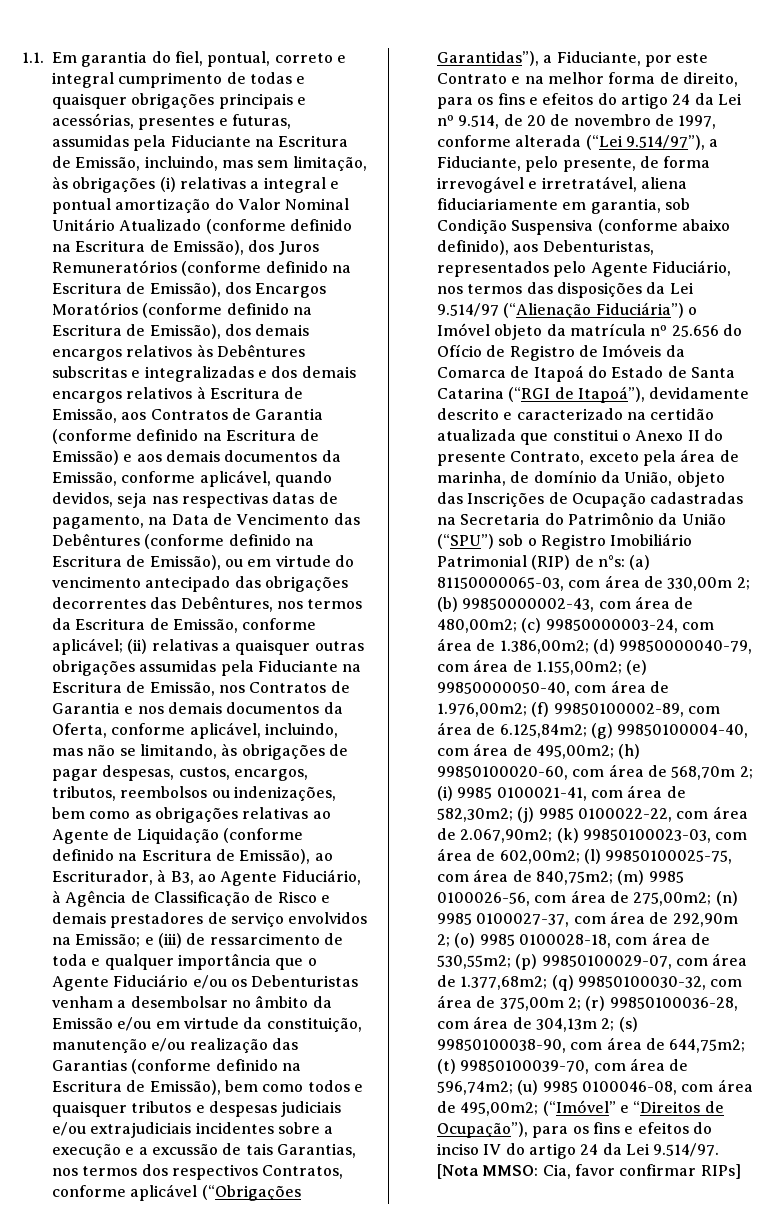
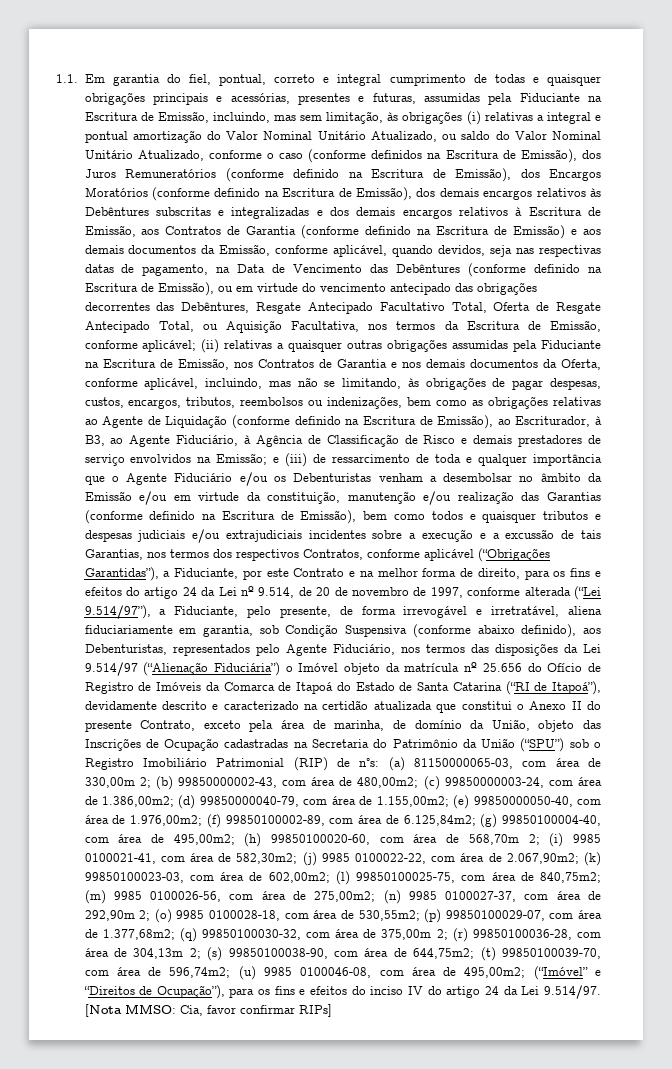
[119,219,352,234] Atualizado (conforme definido -> [370,131,602,142] [84,149,423,163] Atualizado, ou saldo do Valor Nominal Unitário Atualizado, conforme o caso (conforme definidos
(273, 604) none -> [256,302,601,314] [84,320,360,333] Resgate Antecipado Facultativo Total, Oferta de Resgate Antecipado Total, ou Aquisição Facultativa,
[508,387,551,402] (“RGI -> [505,681,530,695] (“RI

